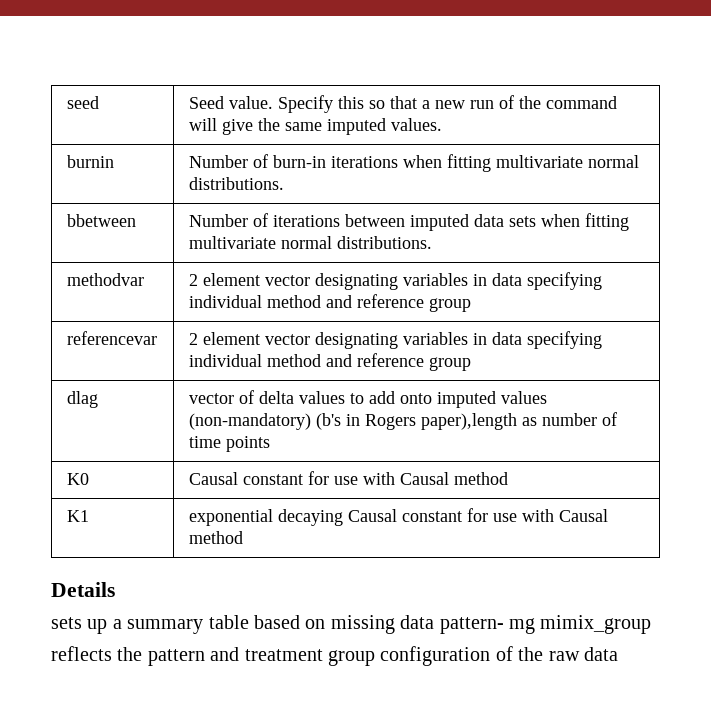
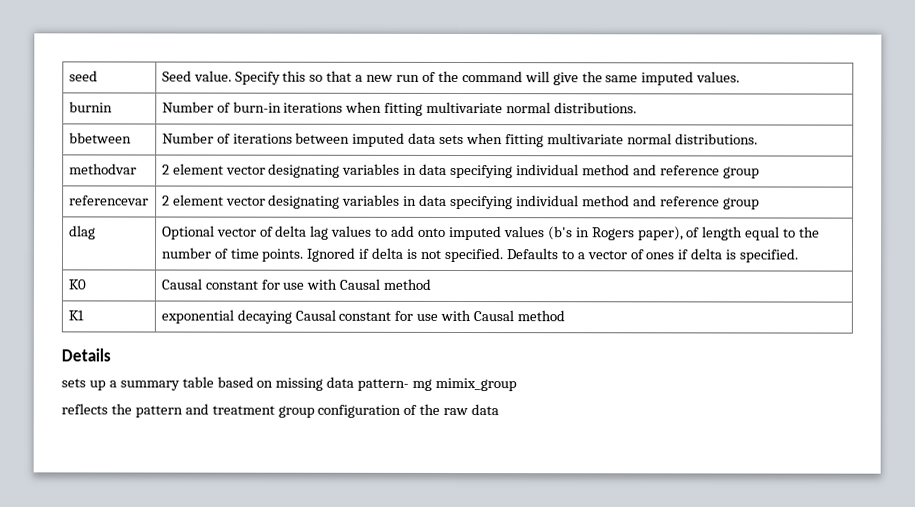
(98, 399) none -> [161,225,215,240] Optional
(294, 397) none -> [310,225,330,240] lag
[188,413,311,430] (non-mandatory) -> (545, 232) none
[420,412,617,430] [188,436,270,452] paper),length as number of time points -> [637,226,821,241] [160,247,800,263] paper), of length equal to the number of time points. Ignored if delta is not specified. Defaults to a vector of ones if delta is specified.

